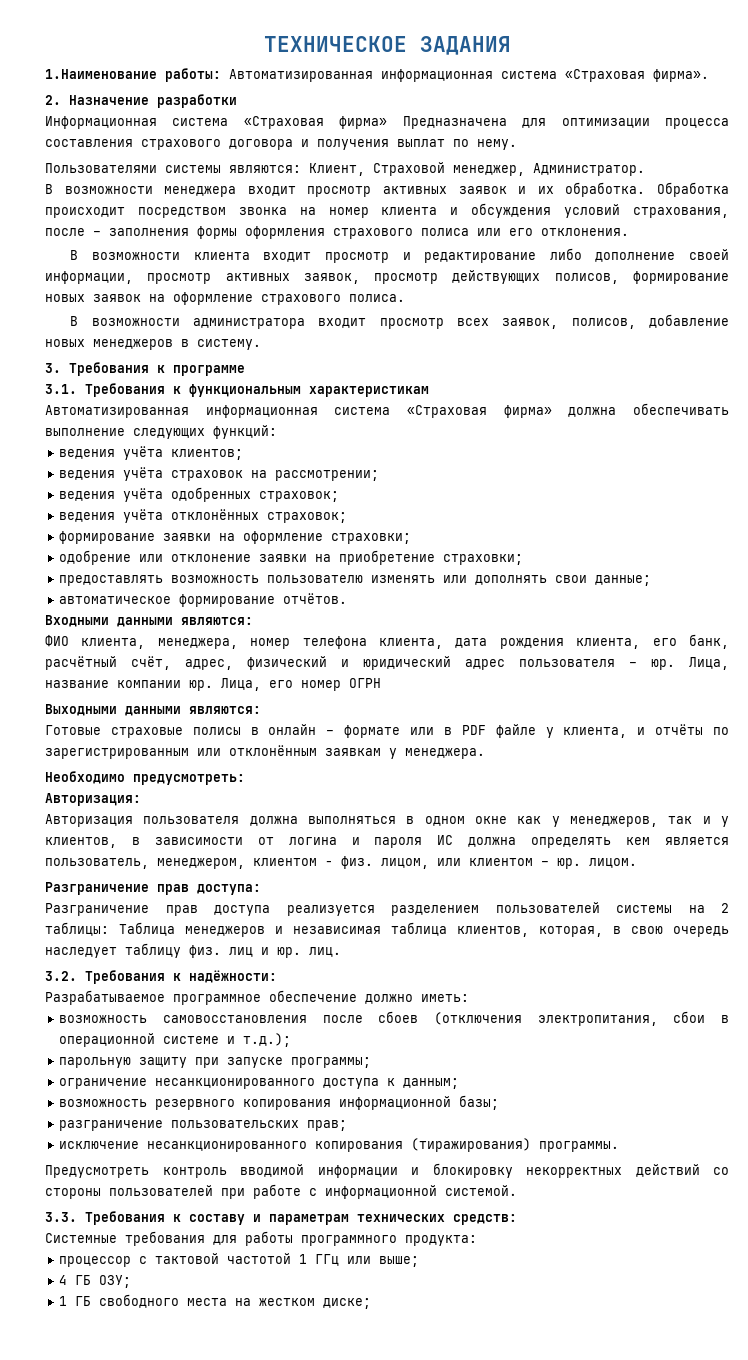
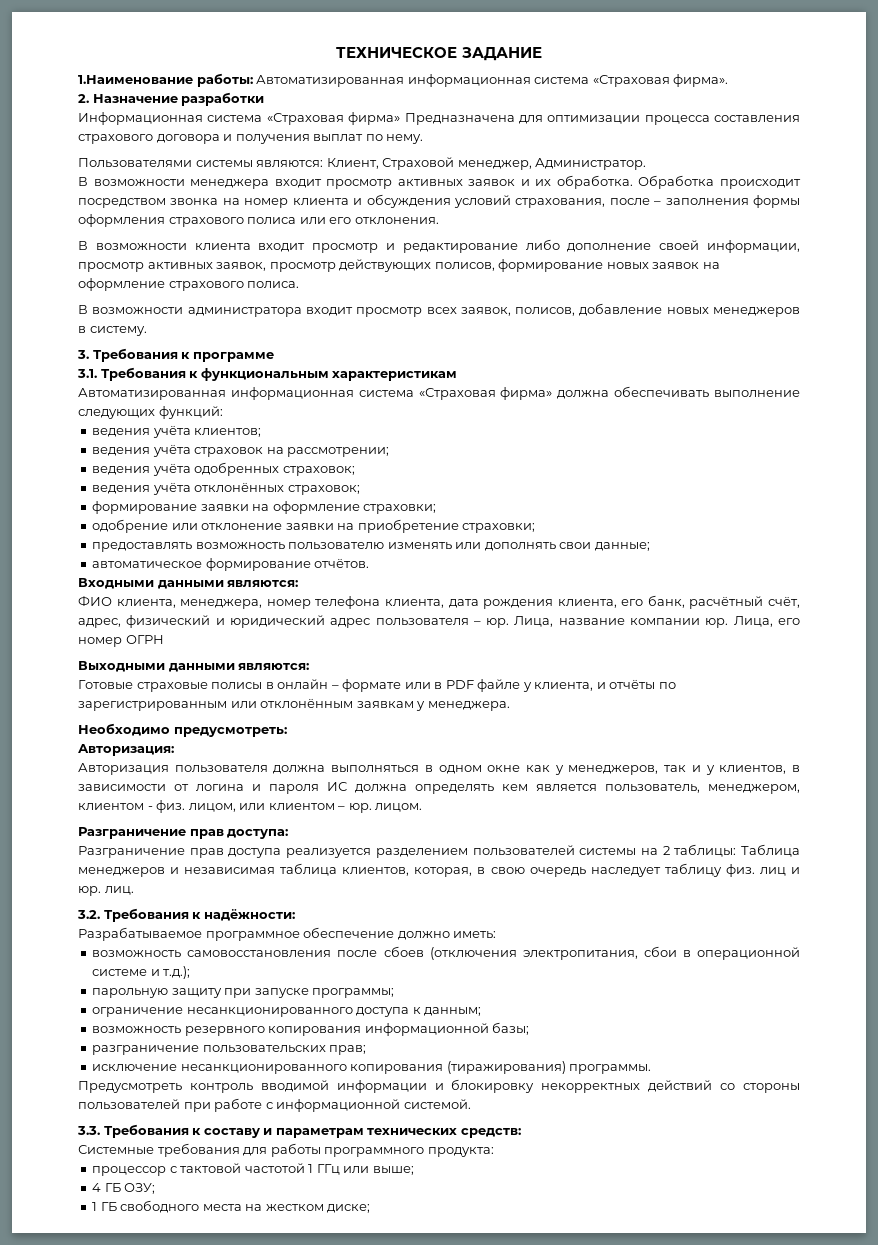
[419,36,511,55] ЗАДАНИЯ -> [461,47,542,61] ЗАДАНИЕ

